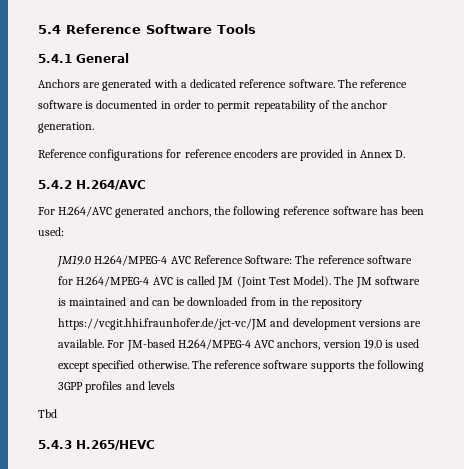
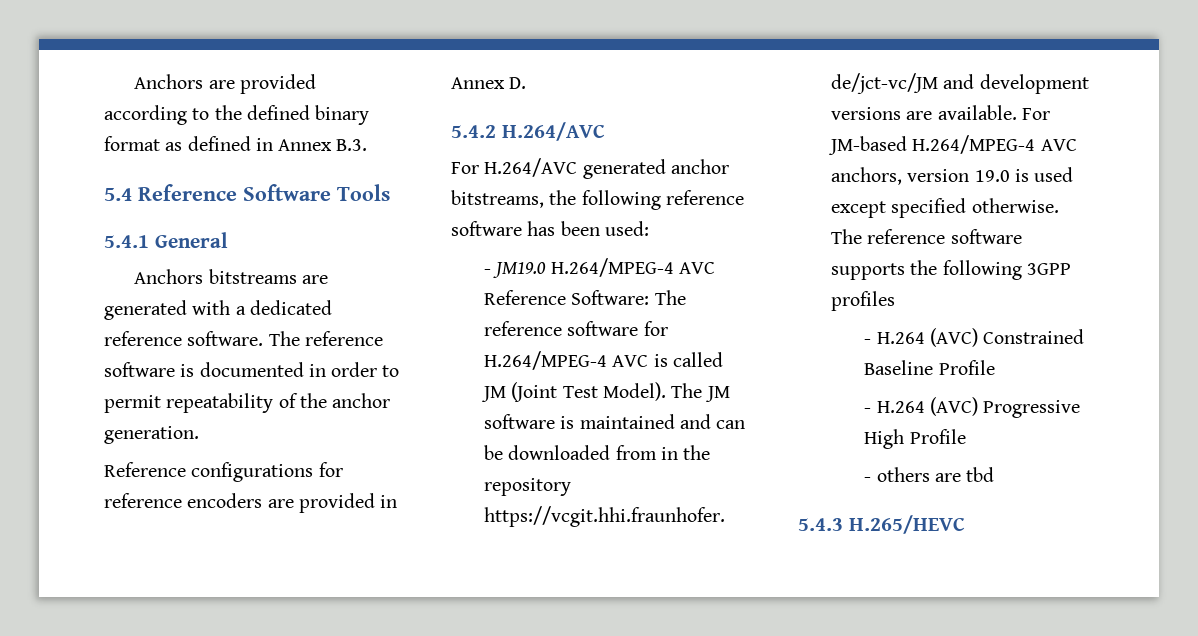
(38, 29) none -> [134,74,316,94] [104,105,370,125] [104,136,368,151] Anchors are provided according to the defined binary format as defined in Annex B.3. //
(80, 83) none -> [208,269,297,284] bitstreams
[167,206,211,217] anchors, -> [670,159,729,174] [451,190,544,208] anchor bitstreams,
(64, 231) none -> [484,269,492,274] -
[125,381,175,390] [38,409,57,418] and levels // Tbd -> [864,328,1085,347] [864,360,995,375] [864,397,1081,418] [864,429,966,449] [864,467,995,482] // - H.264 (AVC) Constrained Baseline Profile // - H.264 (AVC) Progressive High Profile // - others are tbd

